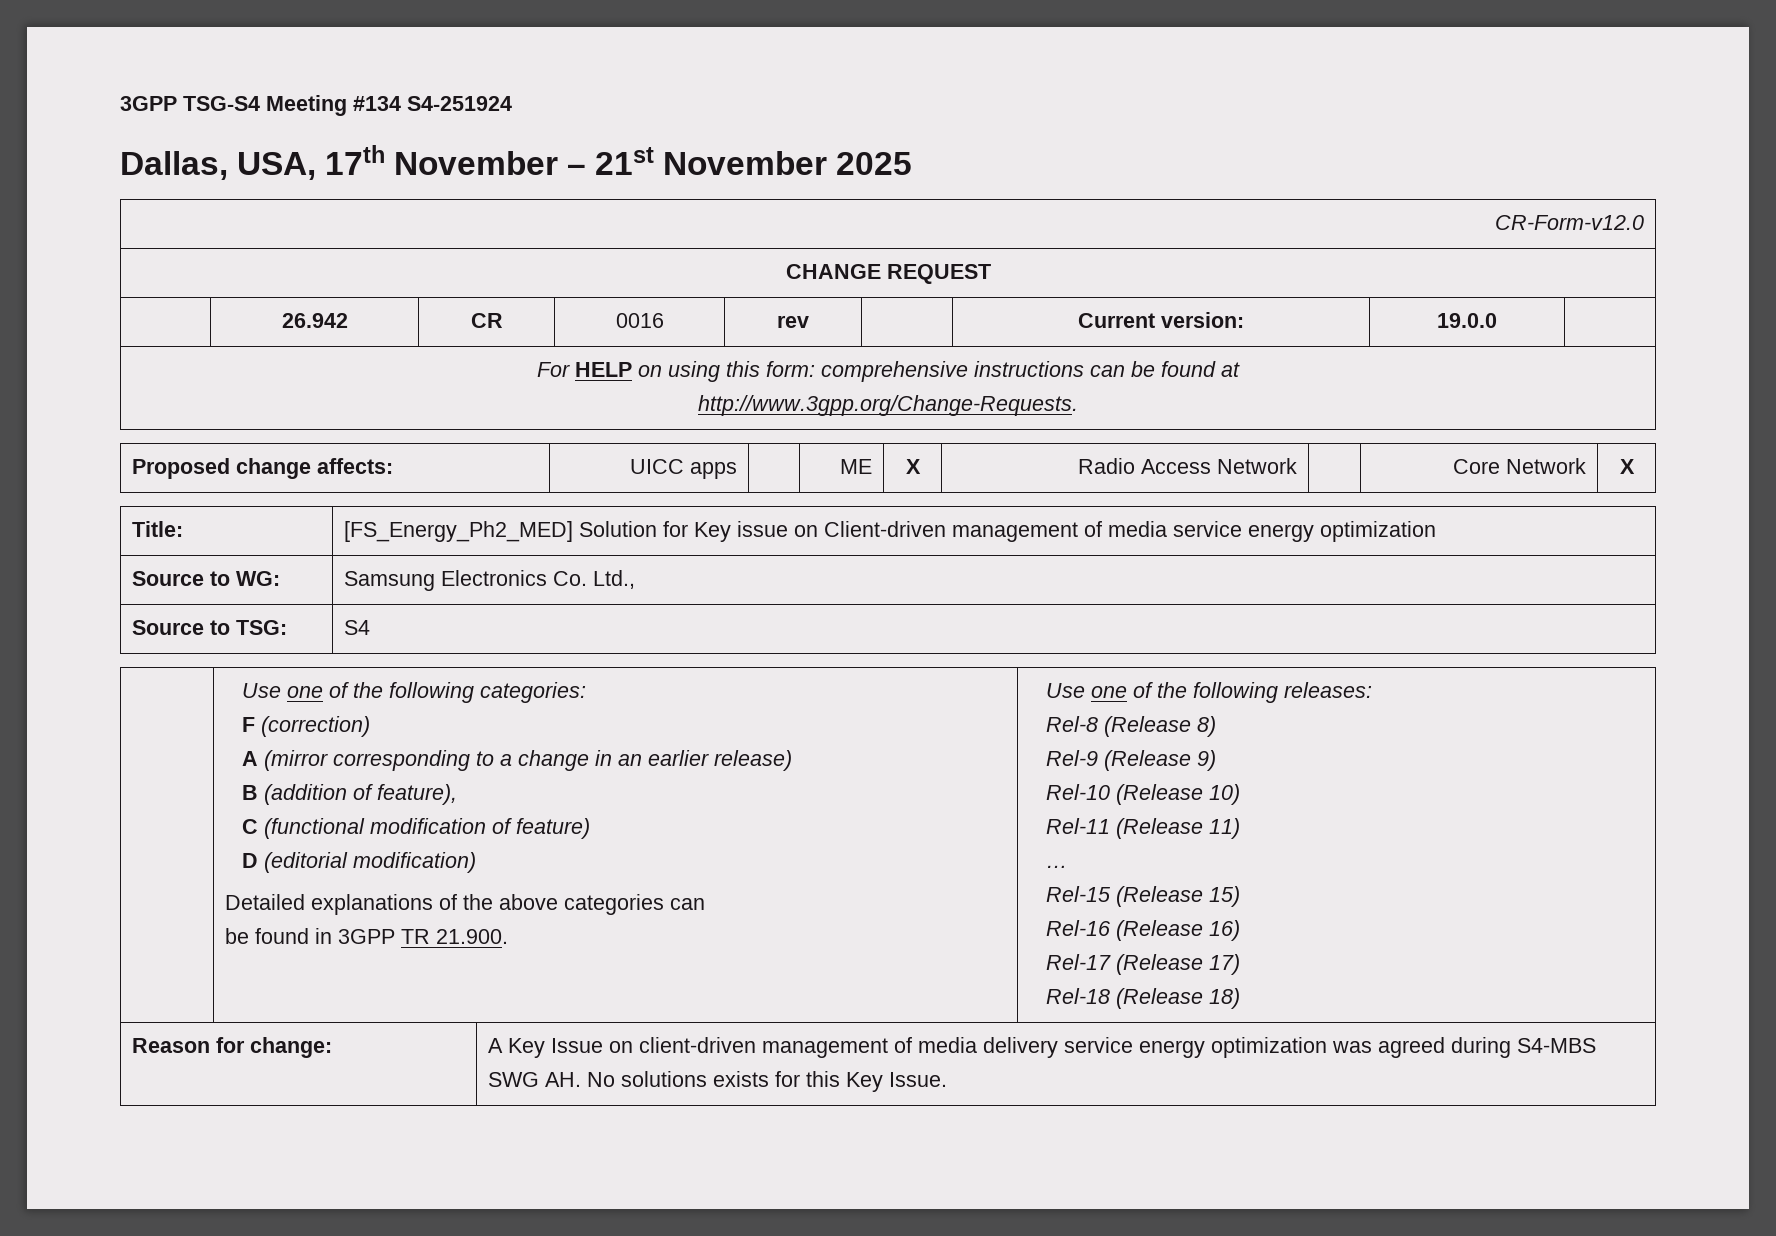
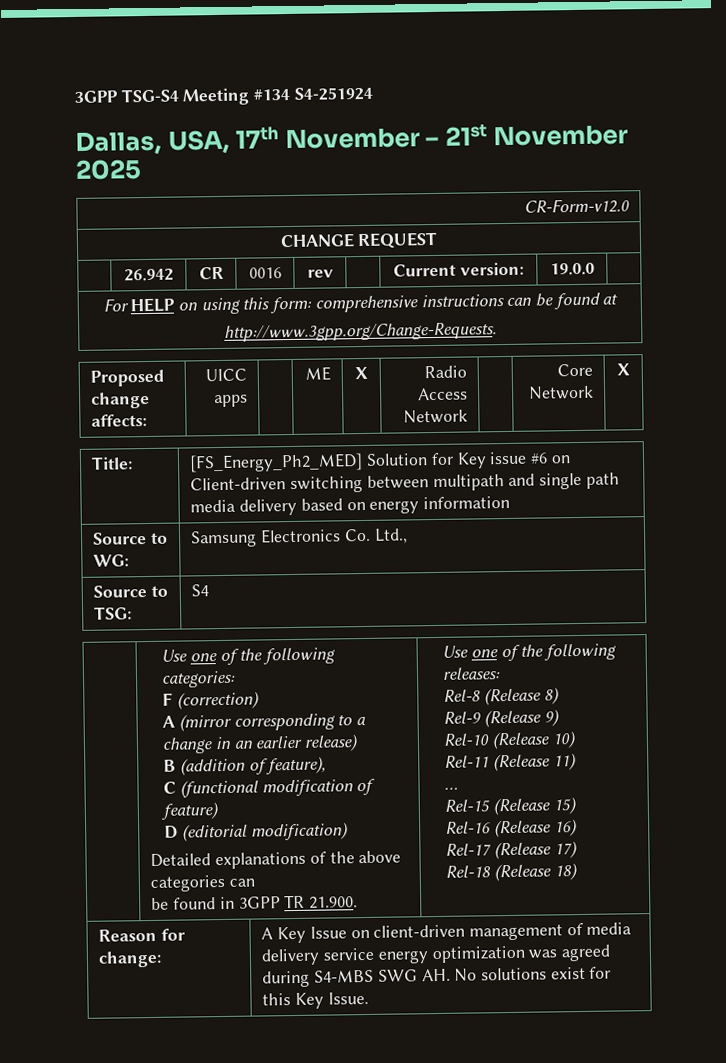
(788, 529) none -> [530,452,549,465] #6
[951,521,1436,542] management of media service energy optimization -> [290,472,620,494] [190,495,511,516] switching between multipath and single path media delivery based on energy information
[712,1071,769,1087] exists -> [550,966,586,980] exist

